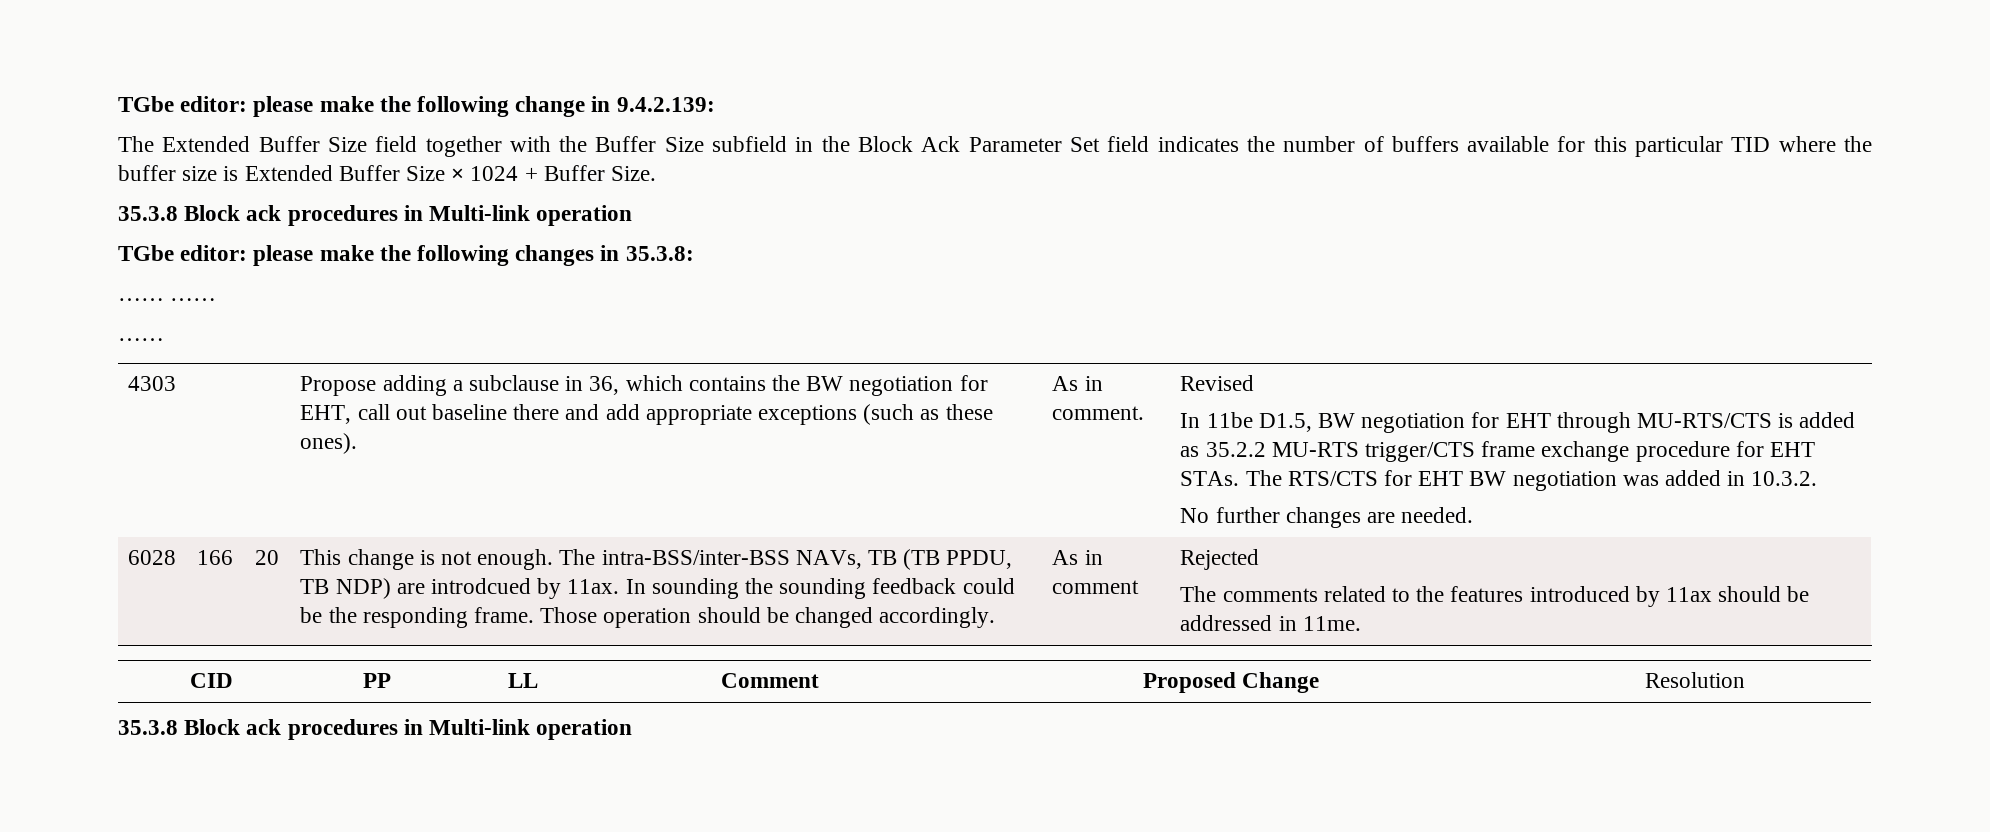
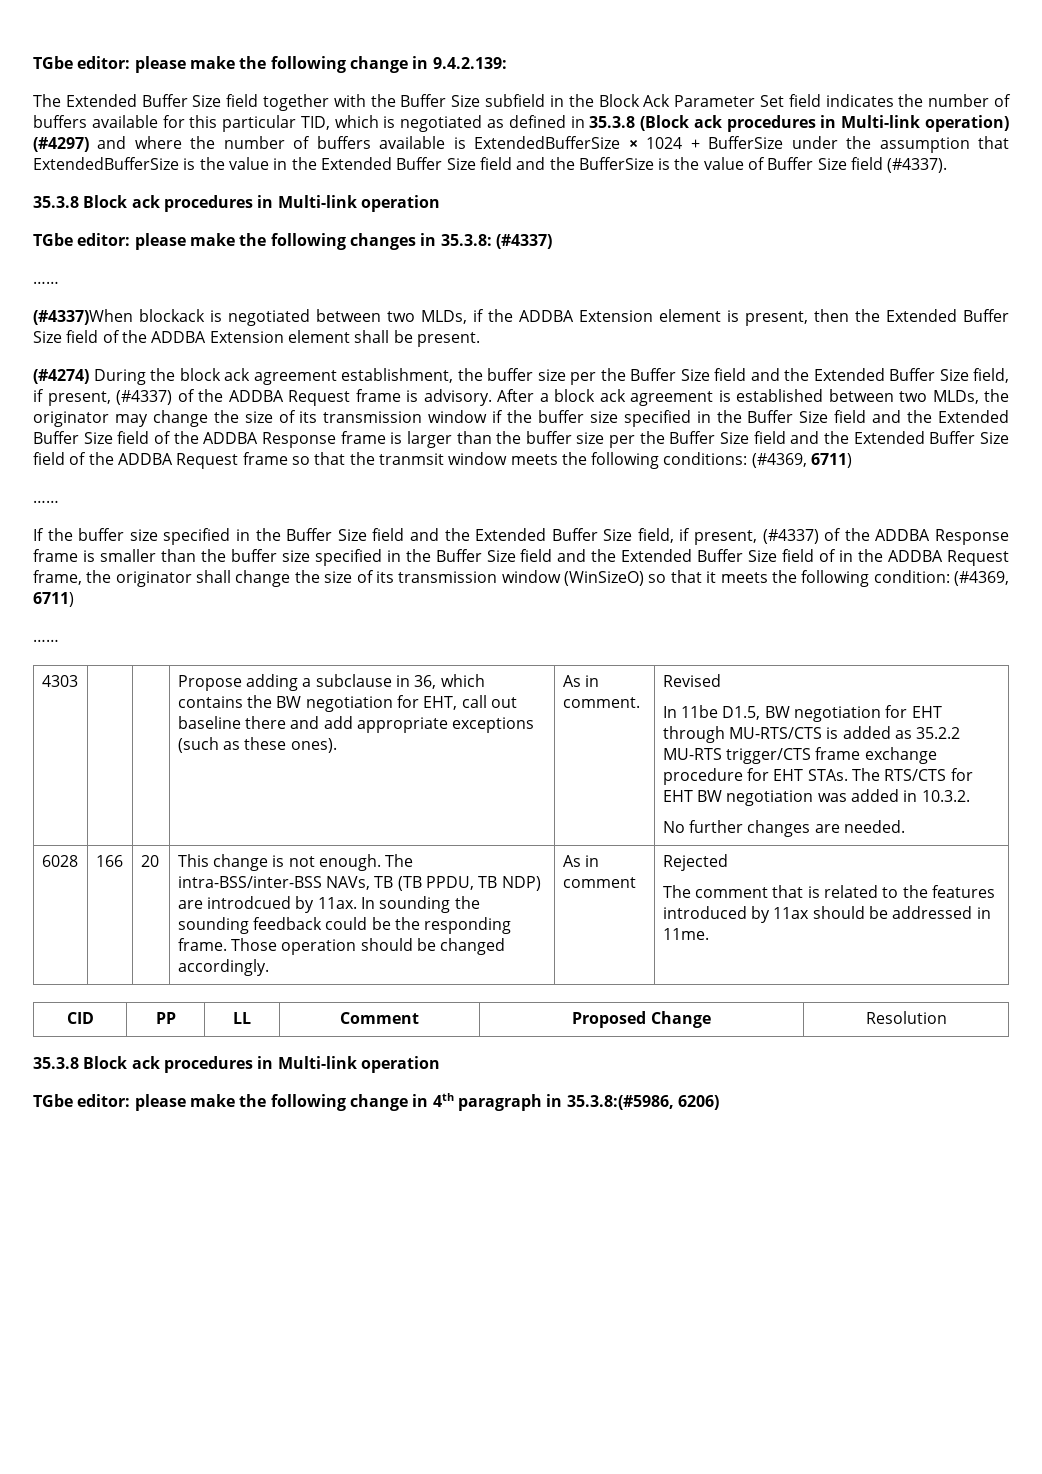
[1731,136,1873,152] [118,165,657,181] TID where the buffer size is Extended Buffer Size × 1024 + Buffer Size. -> [300,115,1010,132] [33,136,1010,153] [33,157,948,173] TID, which is negotiated as defined in 35.3.8 (Block ack procedures in Multi-link operation) (#4297) and where the number of buffers available is ExtendedBufferSize × 1024 + BufferSize under the assumption that ExtendedBufferSize is the value in the Extended Buffer Size field and the BufferSize is the value of Buffer Size field (#4337).
[118,298,217,301] // …… …… -> [495,234,552,249] [33,281,59,284] [33,309,1009,326] [33,330,480,347] [33,368,1009,385] [33,389,1009,406] [33,410,1010,427] [33,431,1010,448] [33,452,853,469] [33,500,59,503] [33,528,1010,545] [33,549,1009,566] [33,570,1009,587] [33,592,74,607] (#4337) // …… // (#4337)When blockack is negotiated between two MLDs, if the ADDBA Extension element is present, then the Extended Buffer Size field of the ADDBA Extension element shall be present. // (#4274) During the block ack agreement establishment, the buffer size per the Buffer Size field and the Extended Buffer Size field, if present, (#4337) of the ADDBA Request frame is advisory. After a block ack agreement is established between two MLDs, the originator may change the size of its transmission window if the buffer size specified in the Buffer Size field and the Extended Buffer Size field of the ADDBA Response frame is larger than the buffer size per the Buffer Size field and the Extended Buffer Size field of the ADDBA Request frame so that the tranmsit window meets the following conditions: (#4369, 6711) // …… // If the buffer size specified in the Buffer Size field and the Extended Buffer Size field, if present, (#4337) of the ADDBA Response frame is smaller than the buffer size specified in the Buffer Size field and the Extended Buffer Size field of in the ADDBA Request frame, the originator shall change the size of its transmission window (WinSizeO) so that it meets the following condition: (#4369, 6711)
[1222,588,1318,602] comments -> [694,885,820,898] comment that is
(633, 729) none -> [33,1093,719,1111] // TGbe editor: please make the following change in 4th paragraph in 35.3.8:(#5986, 6206)

